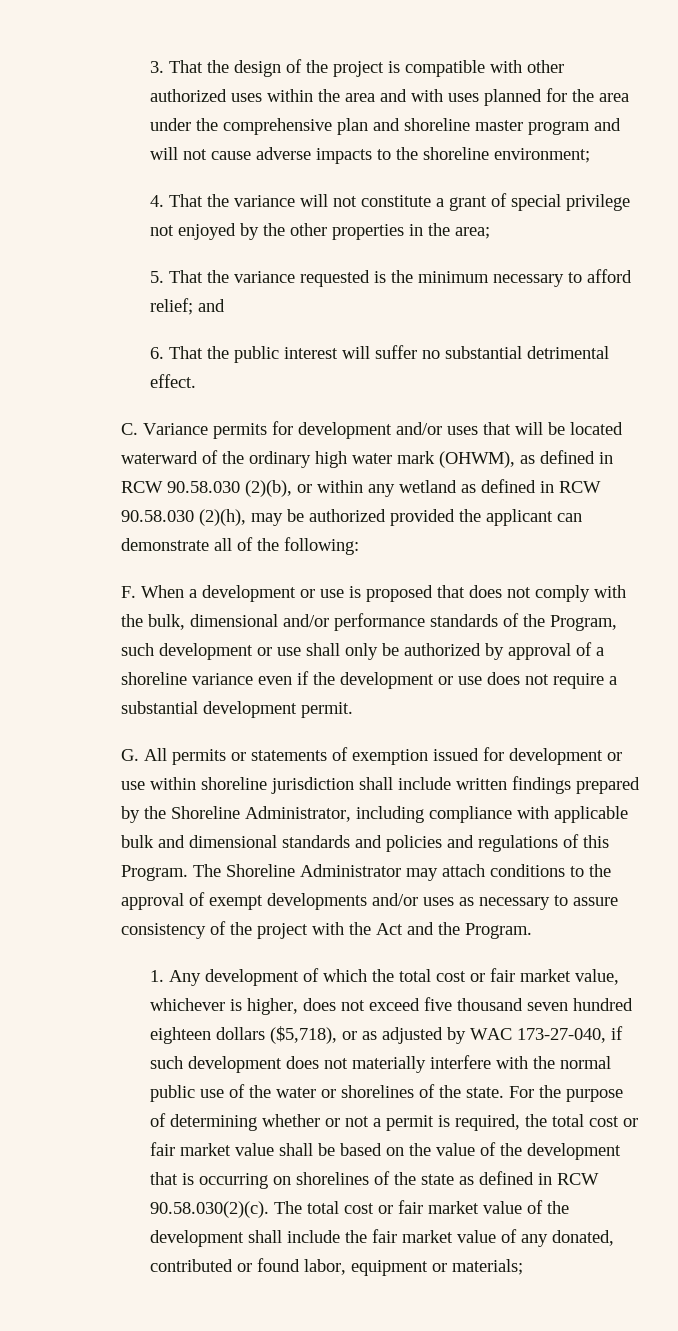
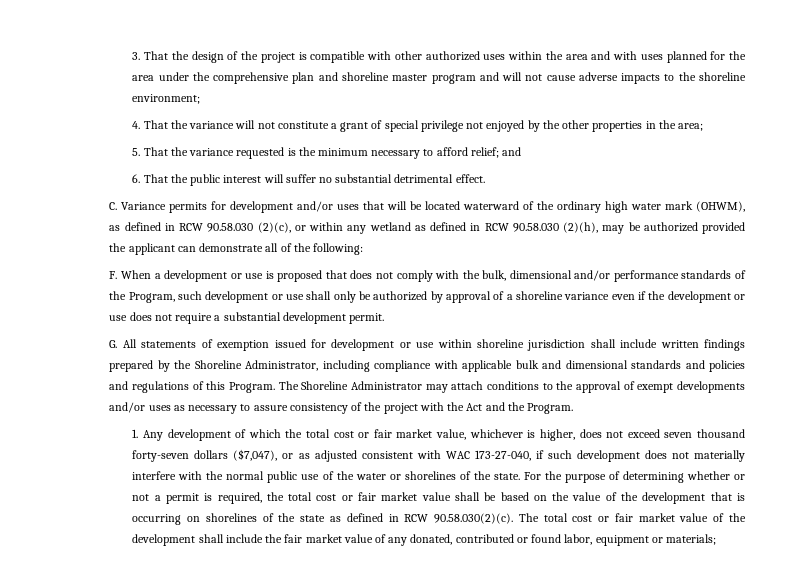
[245,480,293,497] (2)(b), -> [257,222,291,233] (2)(c),
[172,749,247,765] permits or -> (137, 343) none
[424,997,634,1011] [150,1026,338,1044] five thousand seven hundred eighteen dollars ($5,718), -> [664,429,745,438] [132,449,278,462] seven thousand forty-seven dollars ($7,047),
[447,1027,467,1044] by -> [361,450,441,459] consistent with

